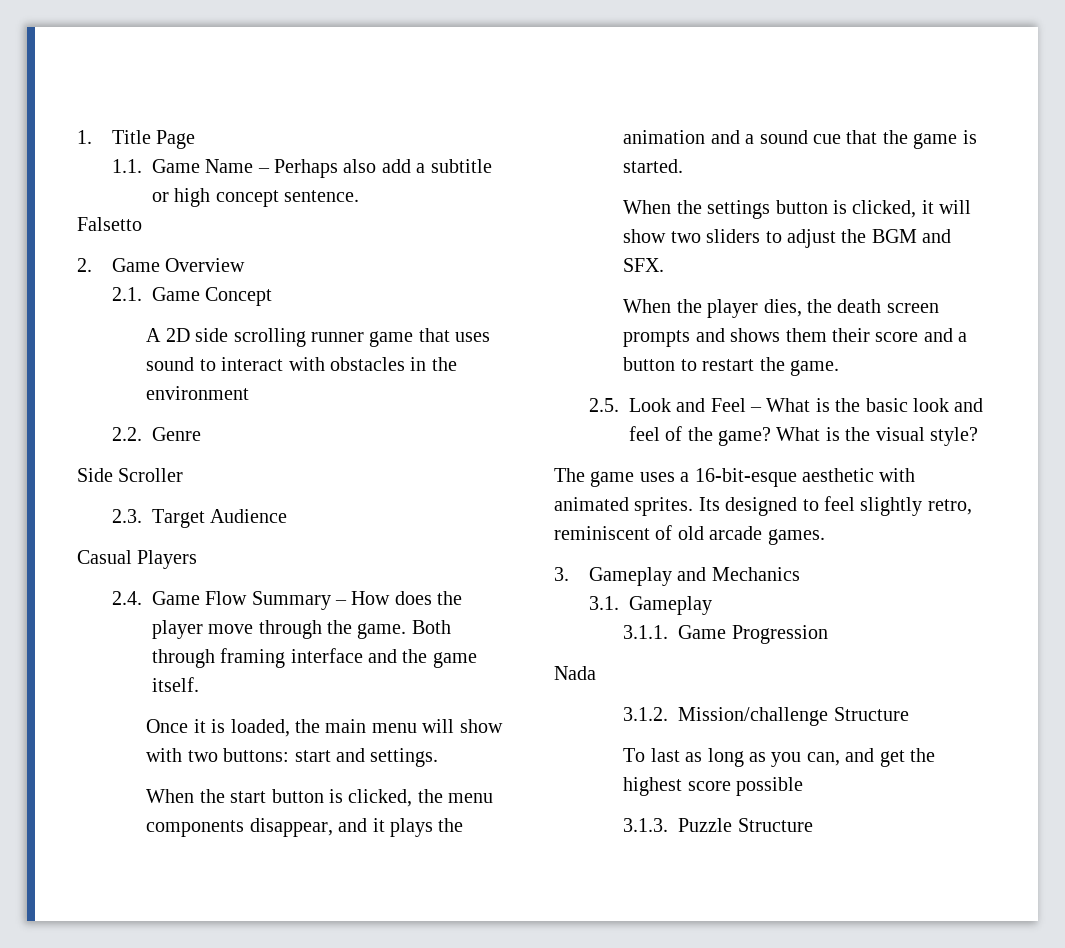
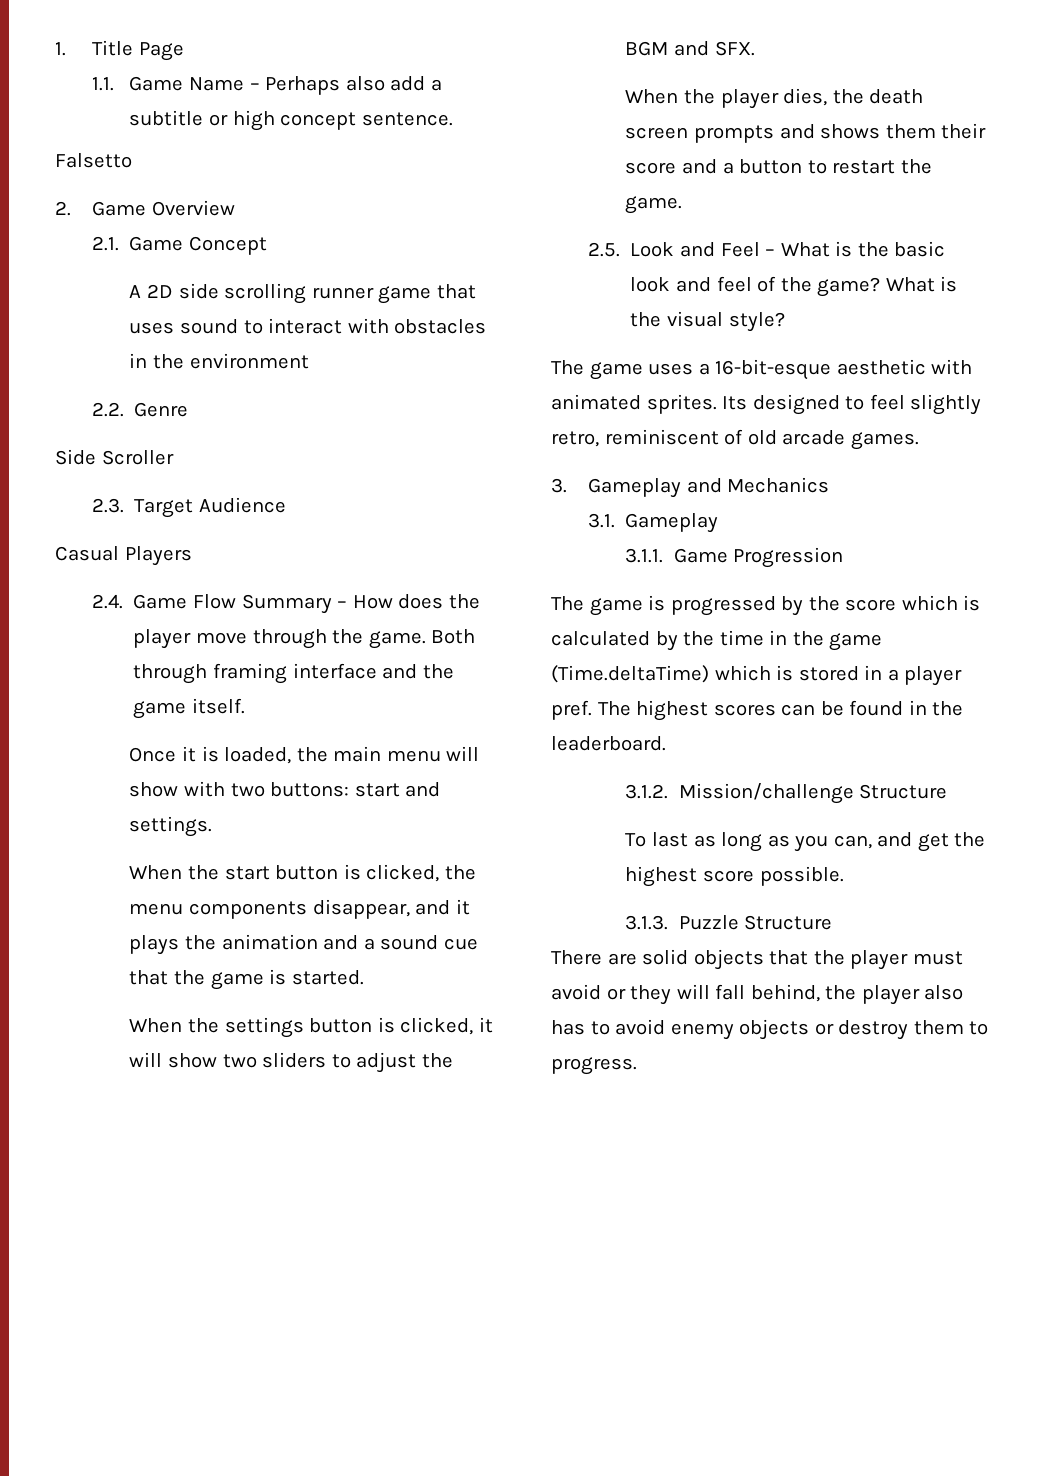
[554,666,596,680] Nada -> [551,595,981,616] [551,630,883,651] [551,665,963,686] [551,700,964,721] [551,736,666,751] The game is progressed by the score which is calculated by the time in the game (Time.deltaTime) which is stored in a player pref. The highest scores can be found in the leaderboard.
[736,777,804,796] possible -> [759,866,844,886] possible.
(813, 825) none -> [551,949,963,970] [551,984,964,1005] [551,1019,989,1040] [551,1057,637,1075] // There are solid objects that the player must avoid or they will fall behind, the player also has to avoid enemy objects or destroy them to progress.

